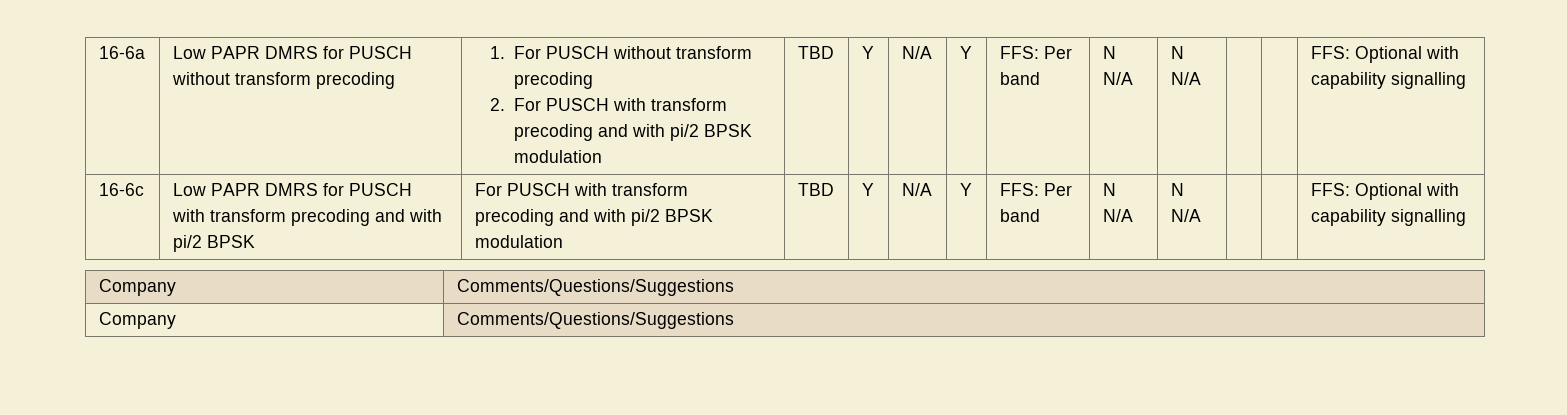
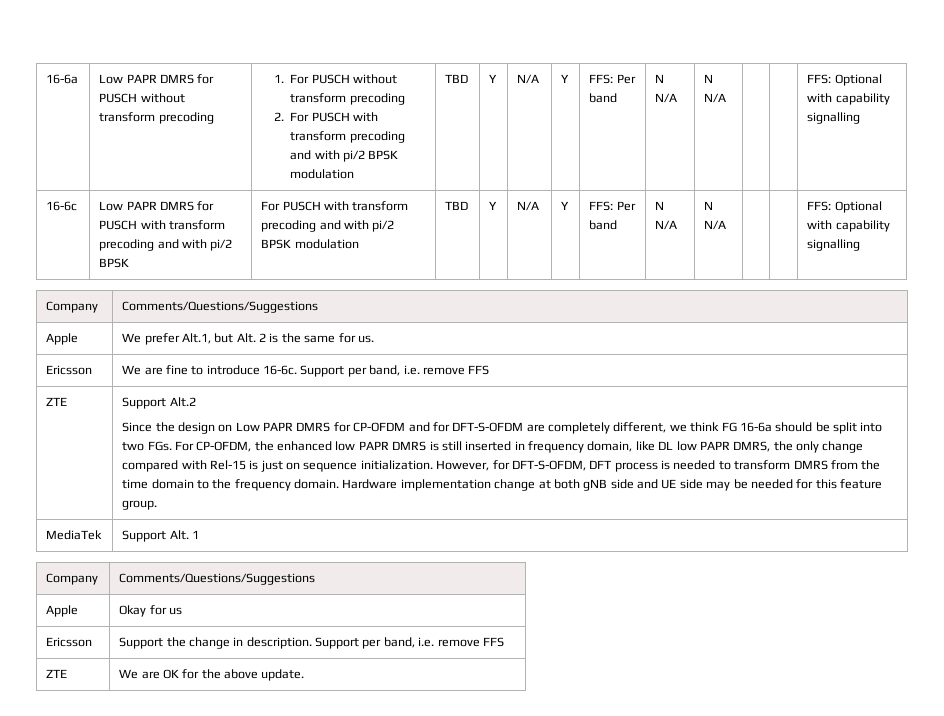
[98,312,176,329] [456,312,734,329] Company | Comments/Questions/Suggestions -> [46,333,79,345] [122,333,374,345] [46,365,93,375] [122,365,490,377] [46,397,68,406] [122,397,196,409] [122,422,883,434] [122,441,864,453] [122,460,881,472] [122,479,883,491] [122,500,158,510] [46,530,103,540] [122,530,199,542] [46,573,99,585] [119,573,316,585] [46,605,79,617] [119,605,182,617] [46,637,93,647] [119,637,504,649] [46,669,68,678] [119,669,305,681] Apple | We prefer Alt.1, but Alt. 2 is the same for us. // Ericsson | We are fine to introduce 16-6c. Support per band, i.e. remove FFS // ZTE | Support Alt.2 // Since the design on Low PAPR DMRS for CP-OFDM and for DFT-S-OFDM are completely different, we think FG 16-6a should be split into two FGs. For CP-OFDM, the enhanced low PAPR DMRS is still inserted in frequency domain, like DL low PAPR DMRS, the only change compared with Rel-15 is just on sequence initialization. However, for DFT-S-OFDM, DFT process is needed to transform DMRS from the time domain to the frequency domain. Hardware implementation change at both gNB side and UE side may be needed for this feature group. // MediaTek | Support Alt. 1 // Company | Comments/Questions/Suggestions // Apple | Okay for us // Ericsson | Support the change in description. Support per band, i.e. remove FFS // ZTE | We are OK for the above update.

